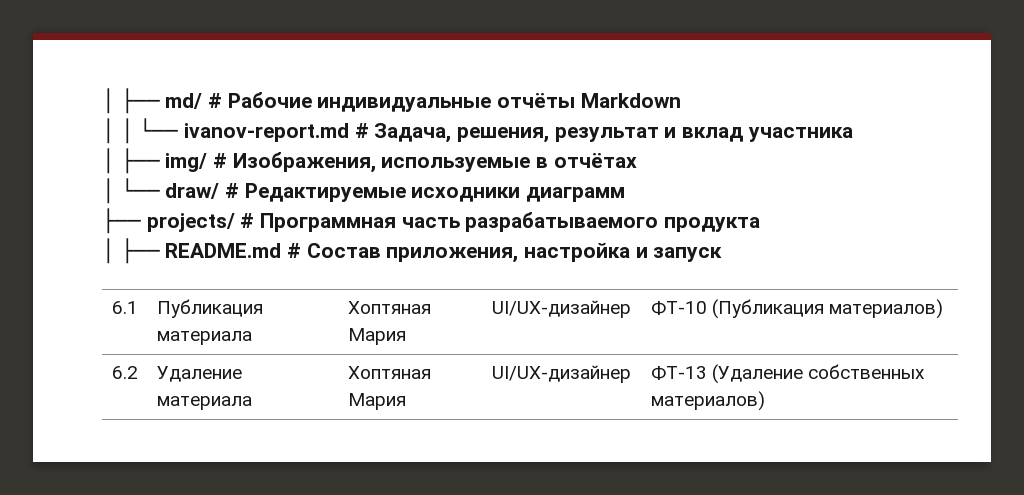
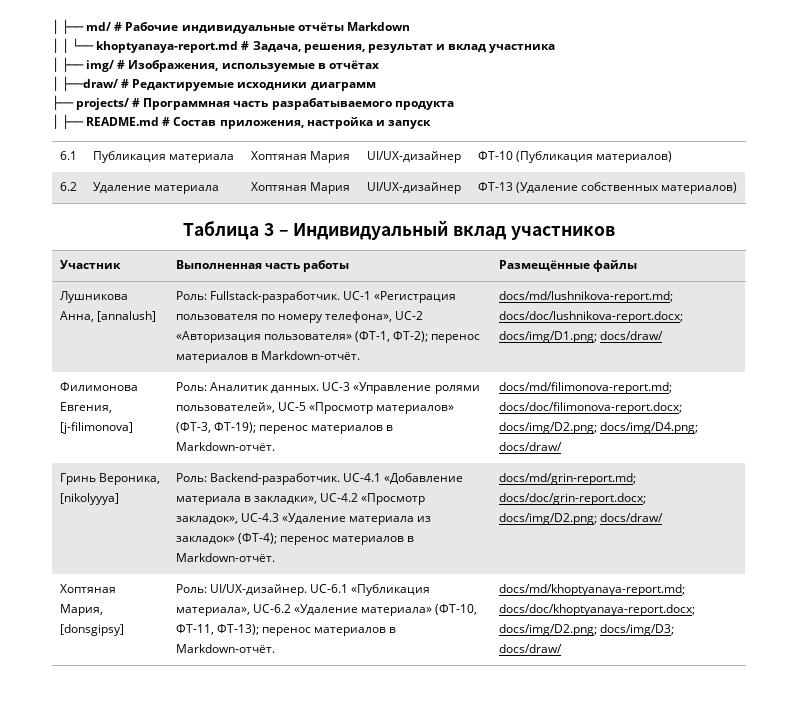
[184,123,350,142] ivanov-report.md -> [96,41,239,53] khoptyanaya-report.md
[120,178,220,199] └── draw/ -> [62,76,119,91] ├──draw/
(765, 401) none -> [183,220,615,240] [59,260,121,269] [175,260,350,272] [498,260,638,272] [59,291,128,303] [59,311,157,322] [175,291,457,303] [175,311,424,323] [175,331,481,343] [175,351,361,363] [498,291,673,303] [498,311,683,323] [498,331,664,343] [59,382,138,391] [59,402,112,413] [59,422,133,434] [175,382,480,394] [175,402,455,414] [175,422,394,434] [175,442,275,451] [498,382,672,394] [498,402,682,414] [498,422,699,434] [498,442,562,451] [59,473,161,485] [59,493,119,505] [175,473,464,485] [175,493,426,505] [175,513,432,525] [175,533,415,545] [175,553,275,562] [498,473,636,485] [498,493,646,505] [498,513,664,525] [59,584,116,593] [59,604,103,616] [59,624,124,636] [175,584,431,596] [175,604,478,616] [175,624,397,636] [175,644,275,653] [498,584,685,596] [498,604,695,616] [498,624,675,636] [498,644,562,653] // Таблица 3 – Индивидуальный вклад участников // Участник | Выполненная часть работы | Размещённые файлы // Лушникова Анна, [annalush] | Роль: Fullstack-разработчик. UC-1 «Регистрация пользователя по номеру телефона», UC-2 «Авторизация пользователя» (ФТ-1, ФТ-2); перенос материалов в Markdown-отчёт. | docs/md/lushnikova-report.md; docs/doc/lushnikova-report.docx; docs/img/D1.png; docs/draw/ // Филимонова Евгения, [j-filimonova] | Роль: Аналитик данных. UC-3 «Управление ролями пользователей», UC-5 «Просмотр материалов» (ФТ-3, ФТ-19); перенос материалов в Markdown-отчёт. | docs/md/filimonova-report.md; docs/doc/filimonova-report.docx; docs/img/D2.png; docs/img/D4.png; docs/draw/ // Гринь Вероника, [nikolyyya] | Роль: Backend-разработчик. UC-4.1 «Добавление материала в закладки», UC-4.2 «Просмотр закладок», UC-4.3 «Удаление материала из закладок» (ФТ-4); перенос материалов в Markdown-отчёт. | docs/md/grin-report.md; docs/doc/grin-report.docx; docs/img/D2.png; docs/draw/ // Хоптяная Мария, [donsgipsy] | Роль: UI/UX-дизайнер. UC-6.1 «Публикация материала», UC-6.2 «Удаление материала» (ФТ-10, ФТ-11, ФТ-13); перенос материалов в Markdown-отчёт. | docs/md/khoptyanaya-report.md; docs/doc/khoptyanaya-report.docx; docs/img/D2.png; docs/img/D3; docs/draw/

